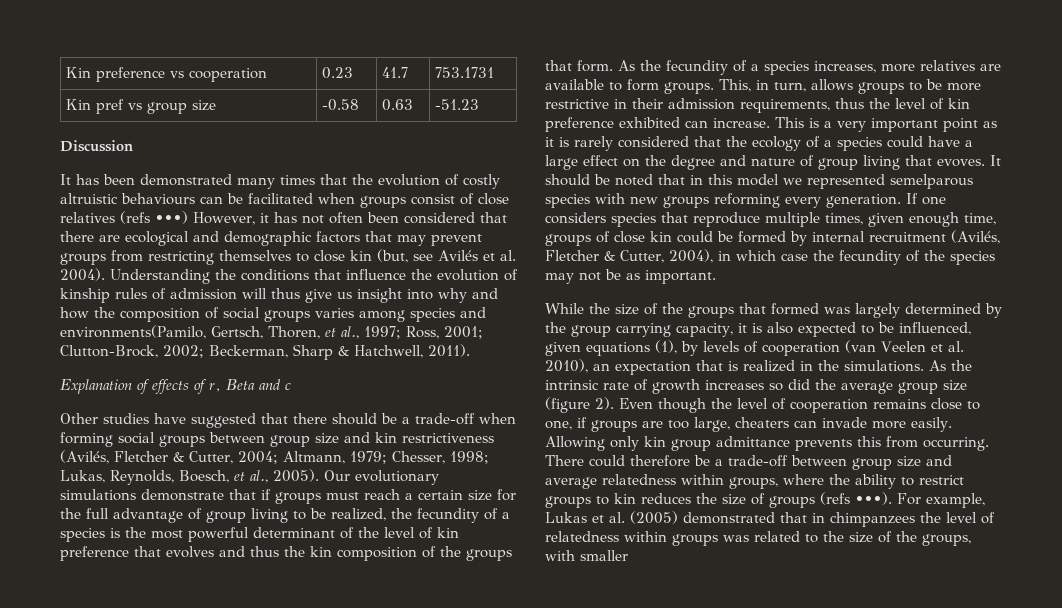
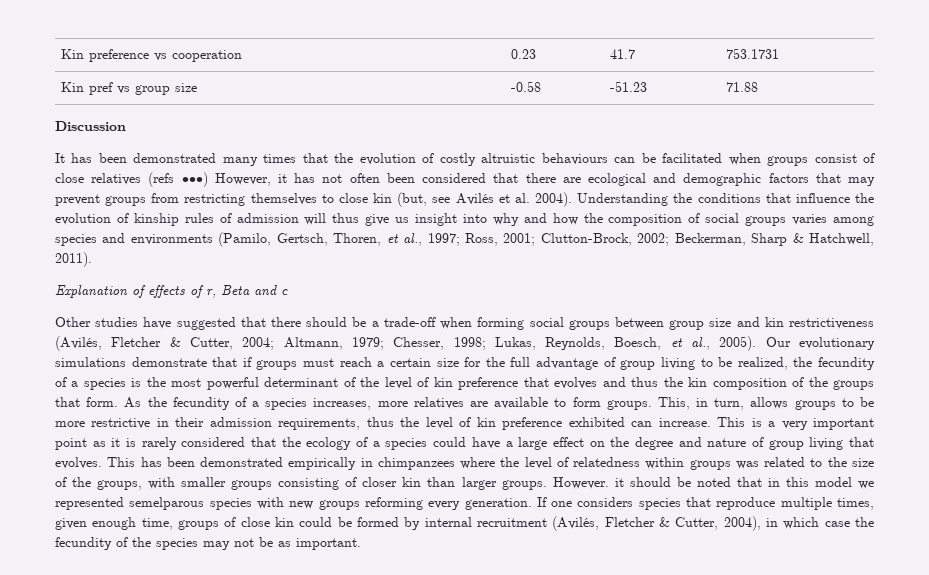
[382,99,414,111] [435,99,480,110] 0.63 | -51.23 -> [609,81,647,92] [725,82,758,92] -51.23 | 71.88
[60,325,206,339] environments(Pamilo, -> [130,232,272,247] environments (Pamilo,
[937,155,1001,167] evoves. It -> [55,457,875,470] [55,477,624,490] evolves. This has been demonstrated empirically in chimpanzees where the level of relatedness within groups was related to the size of the groups, with smaller groups consisting of closer kin than larger groups. However. it
[545,303,1002,318] [545,322,971,337] [545,340,964,356] [545,359,972,375] [545,379,967,394] [545,397,980,413] [545,417,952,432] [545,436,989,451] [545,455,952,470] [545,474,964,489] [545,492,985,508] [545,511,995,527] [545,531,971,546] [545,550,628,561] // While the size of the groups that formed was largely determined by the group carrying capacity, it is also expected to be influenced, given equations (1), by levels of cooperation (van Veelen et al. 2010), an expectation that is realized in the simulations. As the intrinsic rate of growth increases so did the average group size (figure 2). Even though the level of cooperation remains close to one, if groups are too large, cheaters can invade more easily. Allowing only kin group admittance prevents this from occurring. There could therefore be a trade-off between group size and average relatedness within groups, where the ability to restrict groups to kin reduces the size of groups (refs •••). For example, Lukas et al. (2005) demonstrated that in chimpanzees the level of relatedness within groups was related to the size of the groups, with smaller -> (361, 544) none

